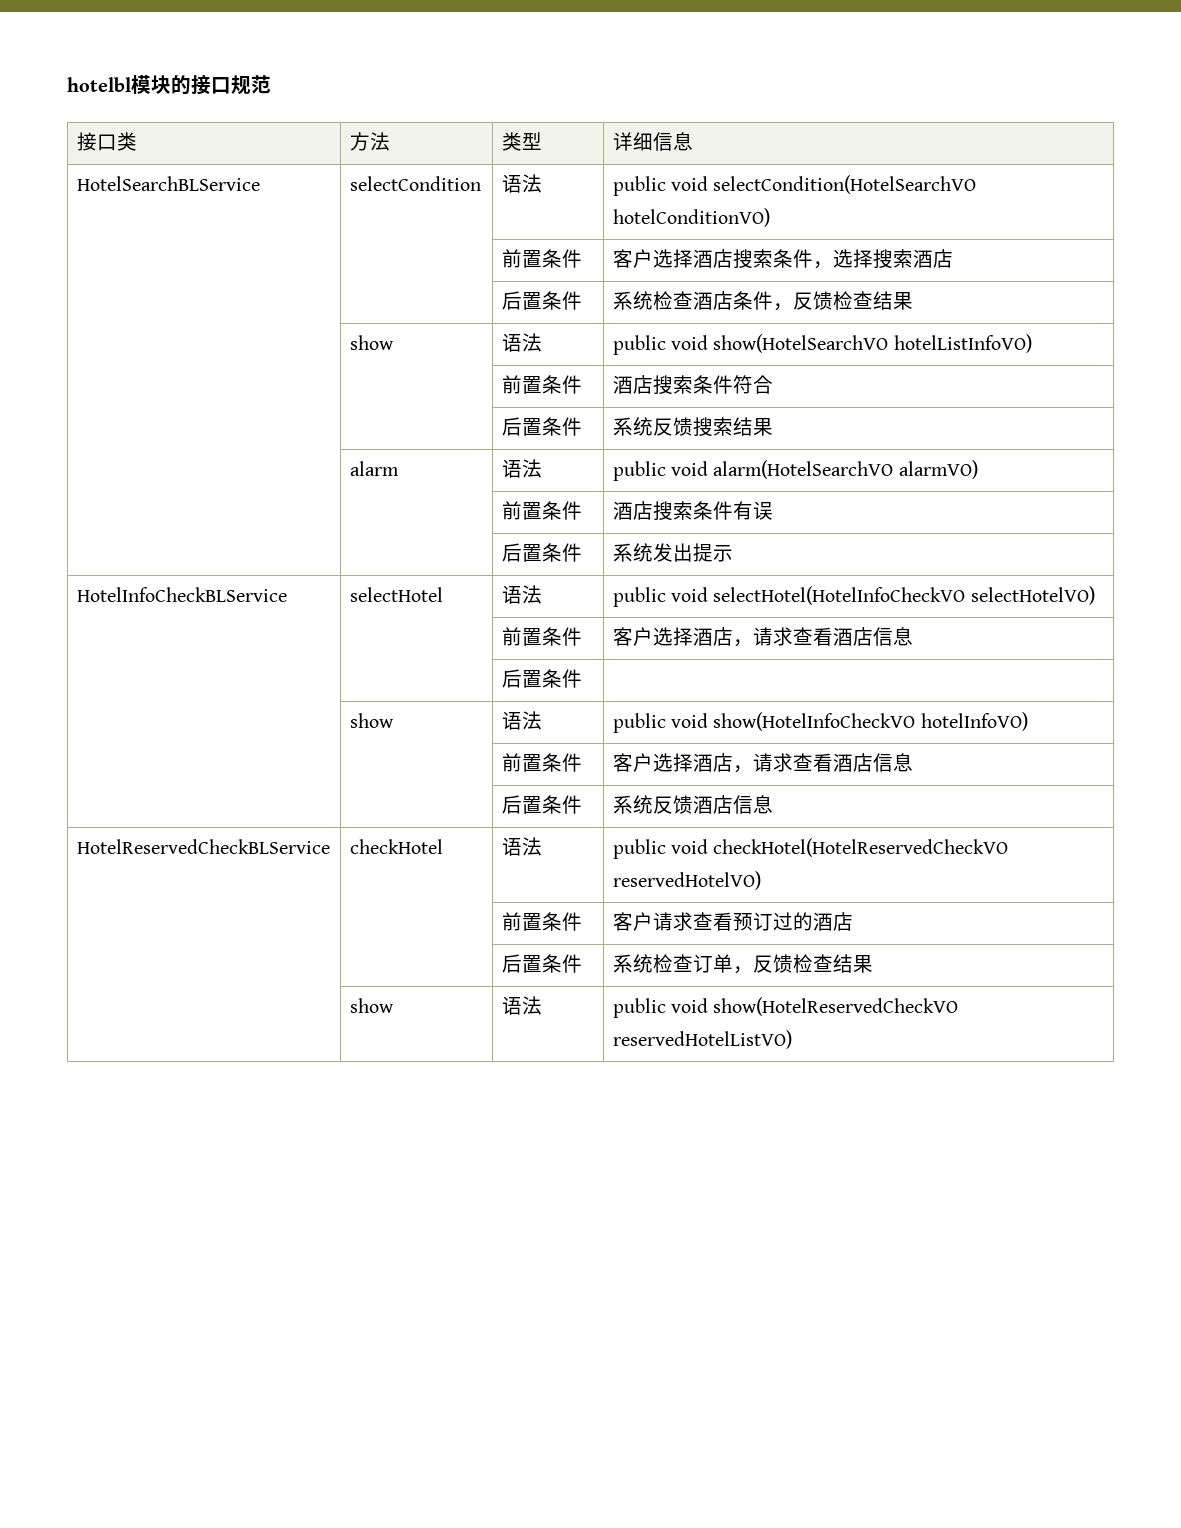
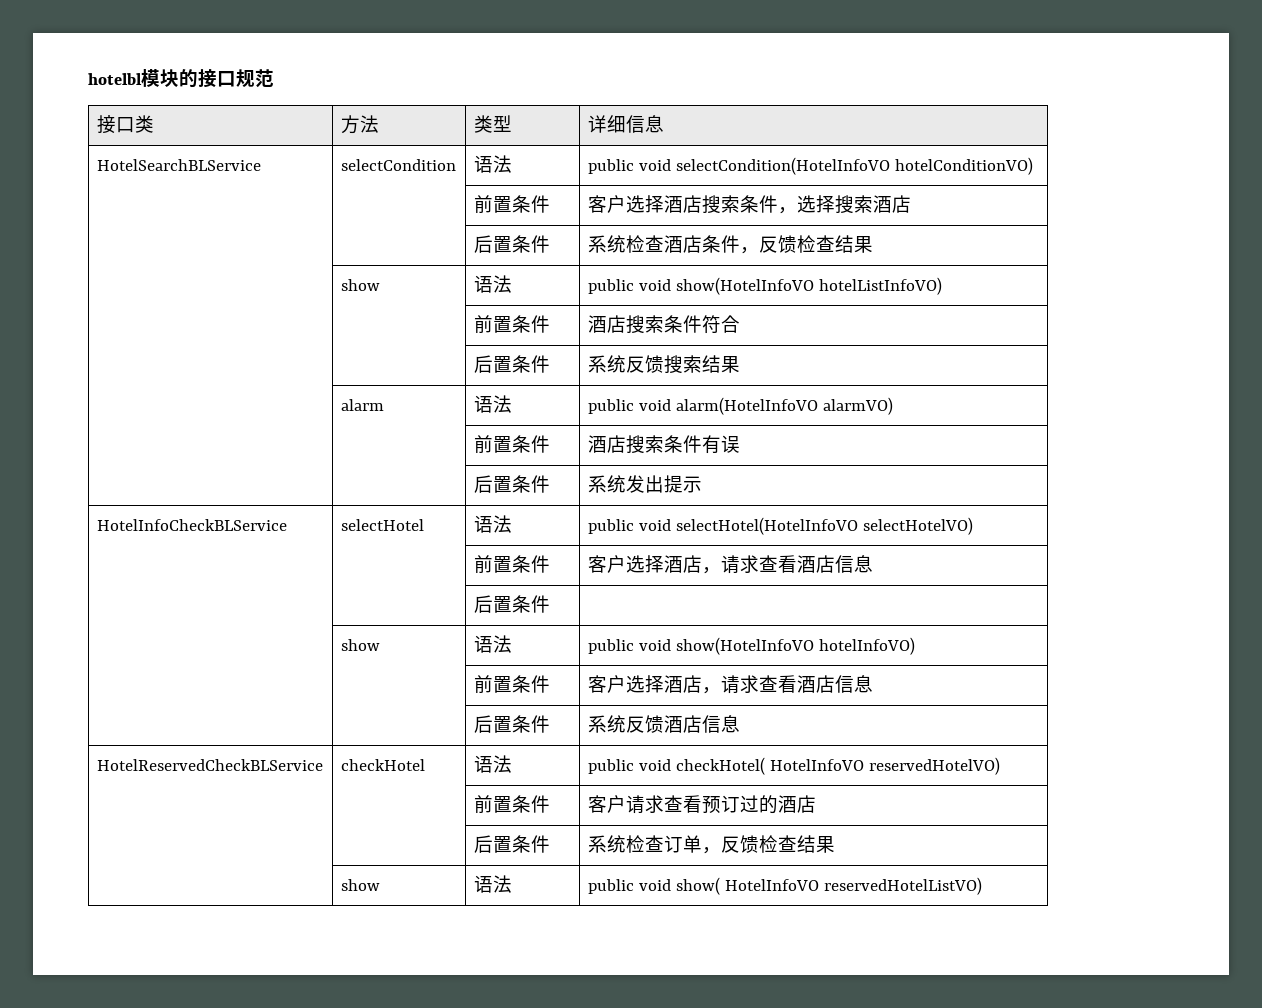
[713,175,977,194] selectCondition(HotelSearchVO -> [675,157,890,175] selectCondition(HotelInfoVO
[713,334,889,353] show(HotelSearchVO -> [675,277,814,295] show(HotelInfoVO
[713,460,894,479] alarm(HotelSearchVO -> [675,397,818,415] alarm(HotelInfoVO
[713,586,966,605] selectHotel(HotelInfoCheckVO -> [675,517,858,535] selectHotel(HotelInfoVO
[713,712,916,731] show(HotelInfoCheckVO -> [675,637,814,655] show(HotelInfoVO
[713,838,1009,857] checkHotel(HotelReservedCheckVO -> [675,757,864,775] checkHotel( HotelInfoVO
[713,997,959,1016] show(HotelReservedCheckVO -> [675,877,819,895] show( HotelInfoVO

